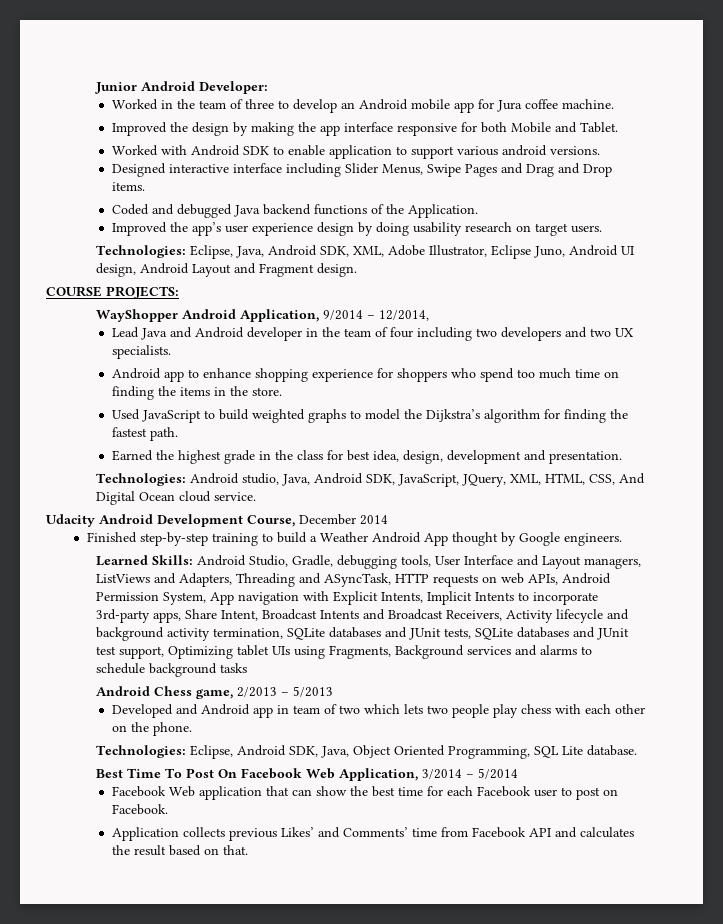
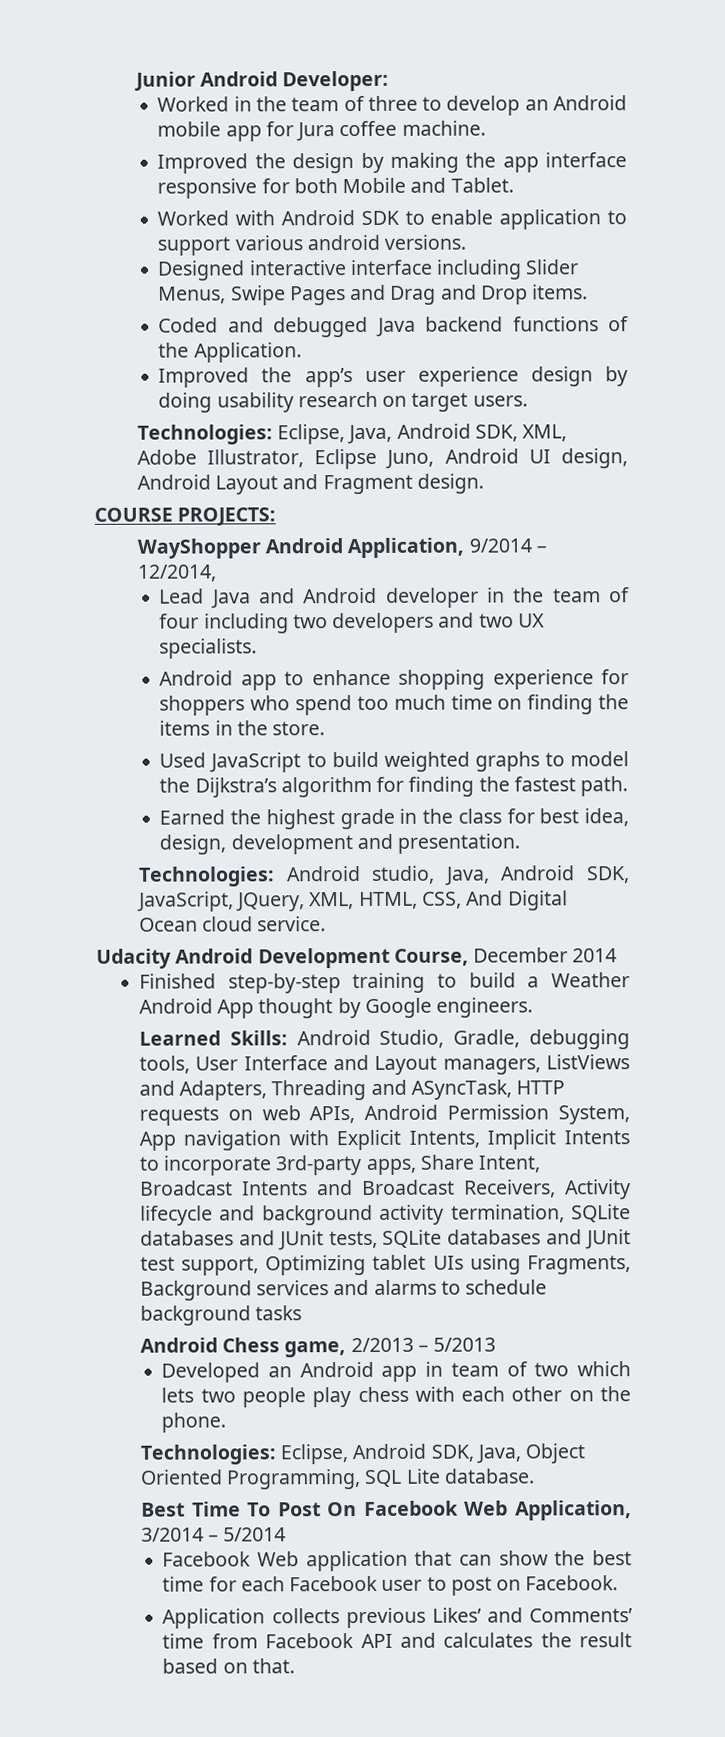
[175,704,198,715] and -> [268,1366,293,1378] an

